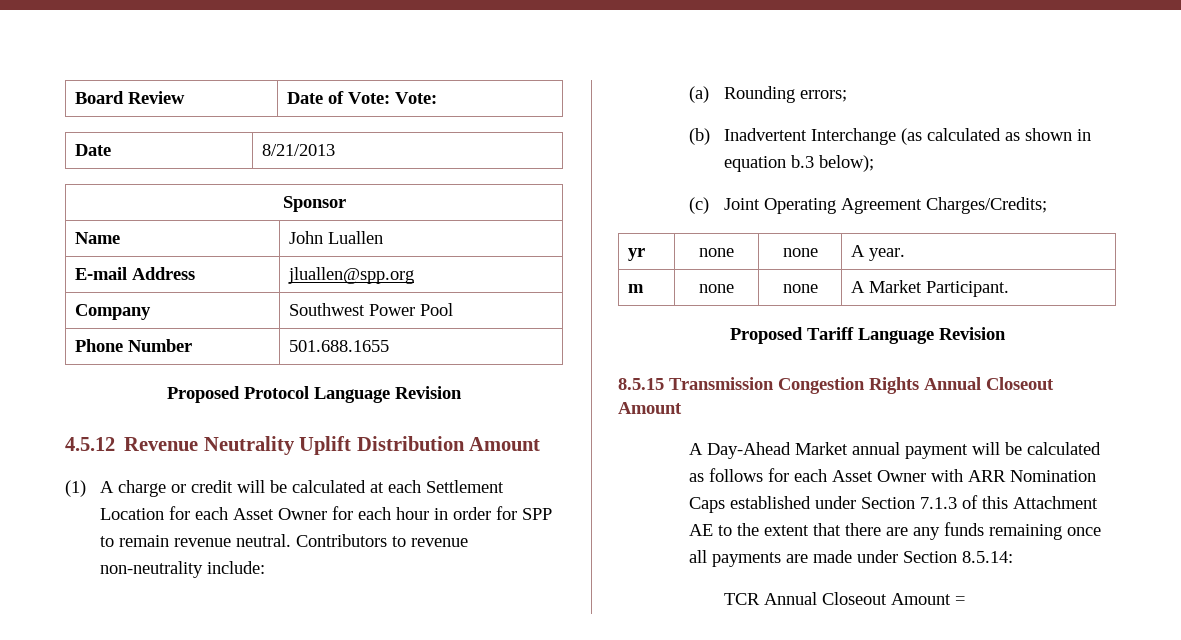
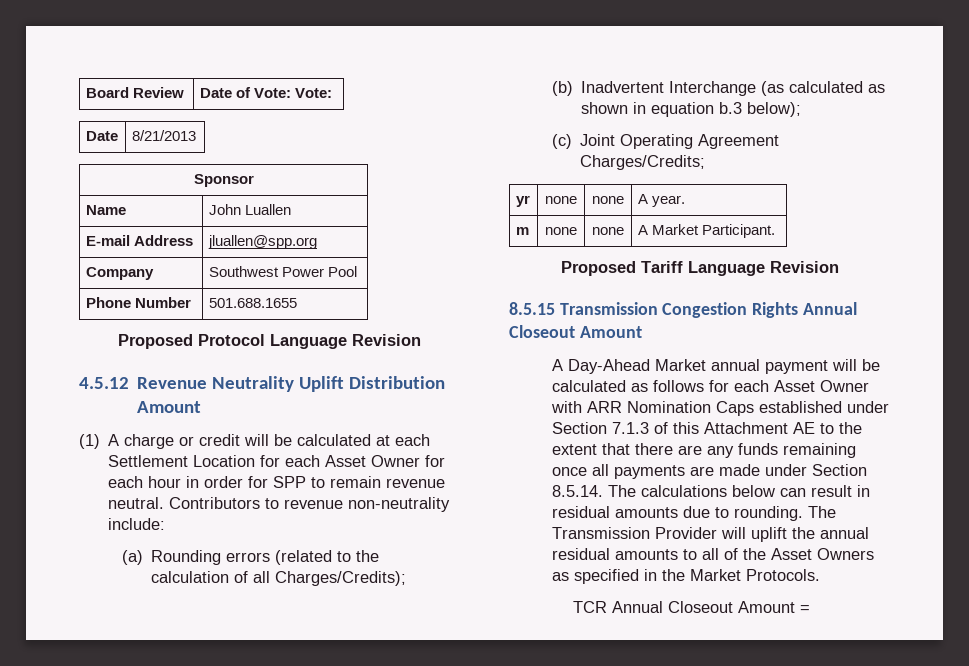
[799,90,847,102] errors; -> [225,550,379,565] [150,571,406,586] errors (related to the calculation of all Charges/Credits);
[961,551,1013,563] 8.5.14: -> [551,485,870,497] [551,506,836,521] [551,527,869,542] [551,548,874,560] [551,569,820,584] 8.5.14. The calculations below can result in residual amounts due to rounding. The Transmission Provider will uplift the annual residual amounts to all of the Asset Owners as specified in the Market Protocols.

